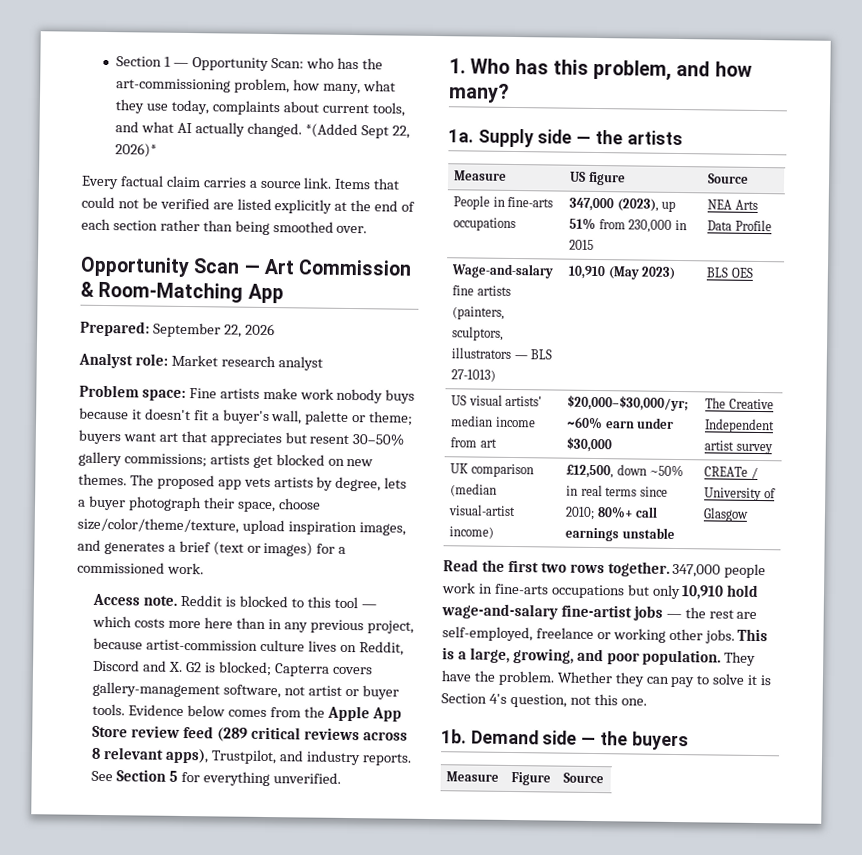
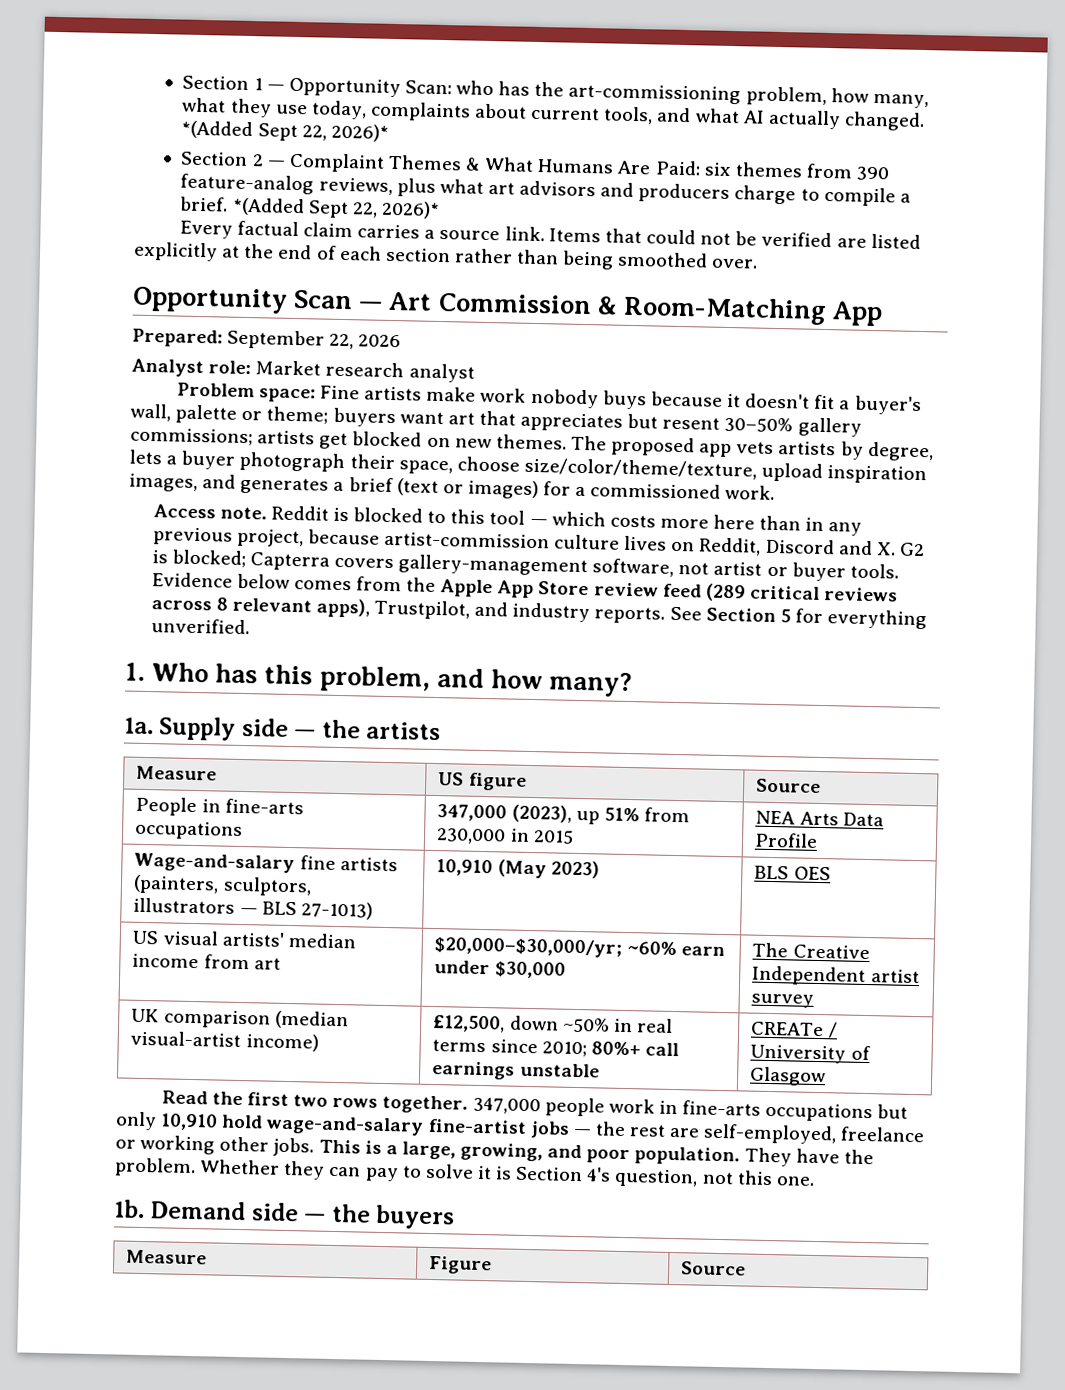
(158, 150) none -> [180,151,891,181] [180,173,911,207] [179,196,440,219] // Section 2 — Complaint Themes & What Humans Are Paid: six themes from 390 feature-analog reviews, plus what art advisors and producers charge to compile a brief. *(Added Sept 22, 2026)*

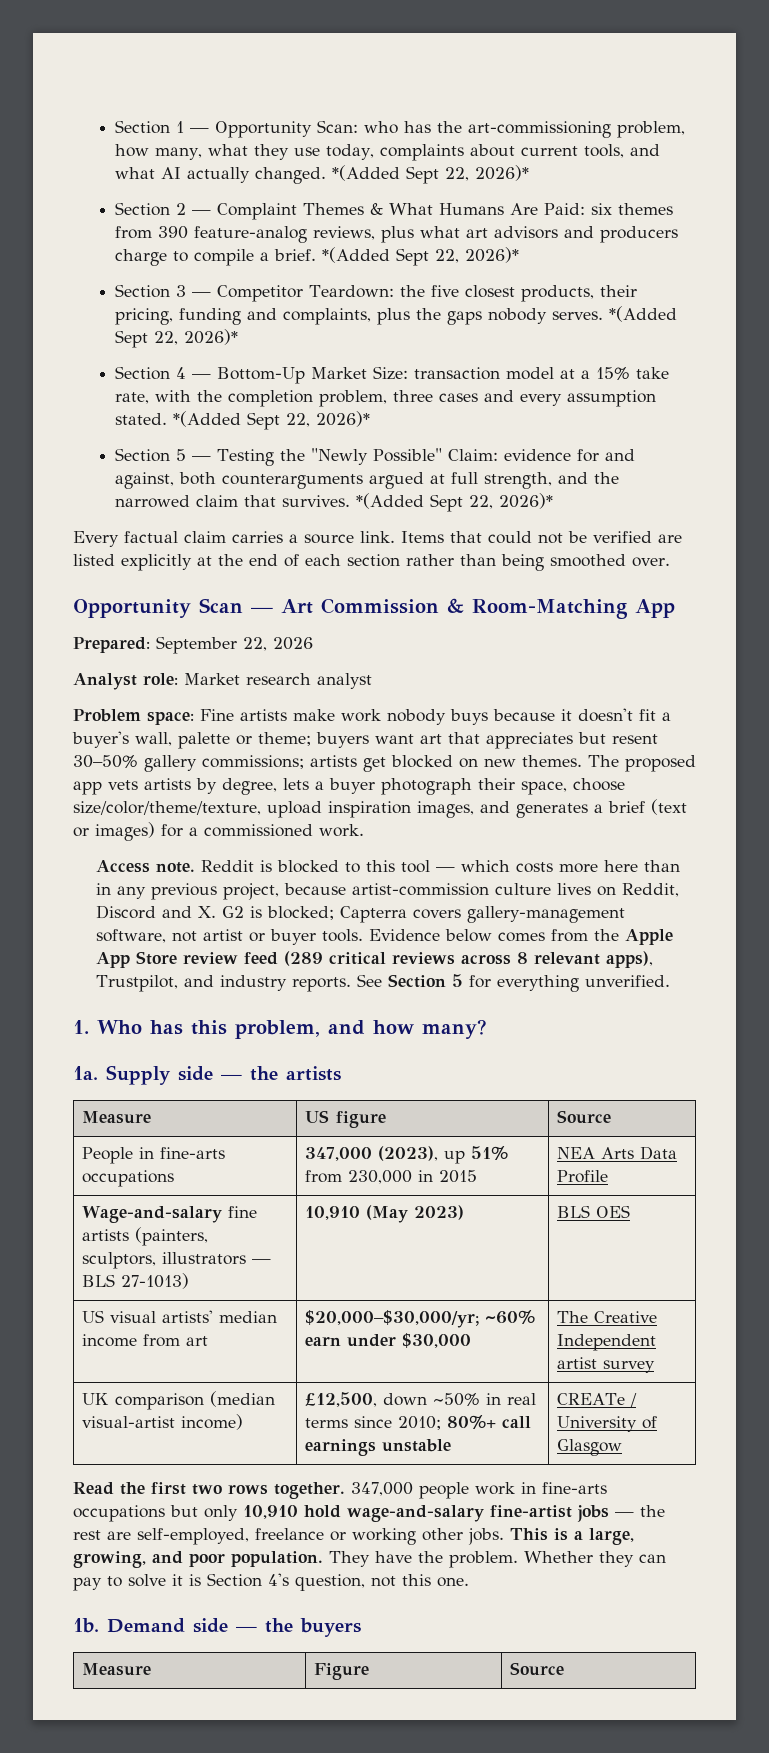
(440, 209) none -> [115,284,638,302] [115,306,678,325] [115,329,239,348] [115,366,670,384] [115,390,657,407] [115,411,371,430] [115,448,636,466] [115,472,620,489] [115,493,554,512] // Section 3 — Competitor Teardown: the five closest products, their pricing, funding and complaints, plus the gaps nobody serves. *(Added Sept 22, 2026)* // Section 4 — Bottom-Up Market Size: transaction model at a 15% take rate, with the completion problem, three cases and every assumption stated. *(Added Sept 22, 2026)* // Section 5 — Testing the "Newly Possible" Claim: evidence for and against, both counterarguments argued at full strength, and the narrowed claim that survives. *(Added Sept 22, 2026)*

